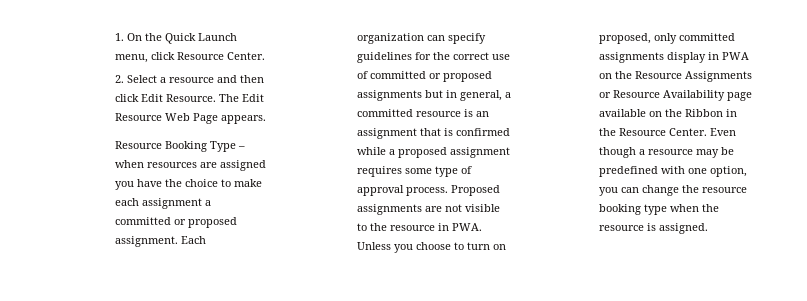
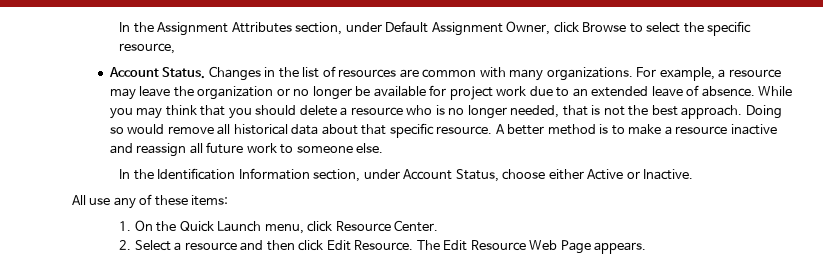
(114, 37) none -> [119,21,752,36] [119,43,176,54] [108,66,781,81] [109,85,793,100] [109,105,782,119] [109,123,777,138] [109,142,384,157] [119,168,694,182] [71,194,229,209] In the Assignment Attributes section, under Default Assignment Owner, click Browse to select the specific resource, // Account Status. Changes in the list of resources are common with many organizations. For example, a resource may leave the organization or no longer be available for project work due to an extended leave of absence. While you may think that you should delete a resource who is no longer needed, that is not the best approach. Doing so would remove all historical data about that specific resource. A better method is to make a resource inactive and reassign all future work to someone else. // In the Identification Information section, under Account Status, choose either Active or Inactive. // All use any of these items: //
[114,141,245,152] [114,160,266,171] [114,179,262,190] [114,198,211,209] [114,217,237,228] [114,236,206,247] [356,33,486,44] [356,52,510,63] [356,71,492,82] [356,90,511,101] [356,109,489,117] [356,128,510,139] [356,147,510,158] [356,166,472,177] [356,185,500,196] [356,204,500,215] [356,223,482,231] [356,242,506,253] [598,33,735,44] [598,52,749,63] [598,71,752,82] [598,90,752,101] [598,109,737,117] [598,128,736,136] [598,147,734,158] [598,166,747,177] [598,185,747,196] [598,204,719,215] [598,223,708,234] // Resource Booking Type – when resources are assigned you have the choice to make each assignment a committed or proposed assignment. Each organization can specify guidelines for the correct use of committed or proposed assignments but in general, a committed resource is an assignment that is confirmed while a proposed assignment requires some type of approval process. Proposed assignments are not visible to the resource in PWA. Unless you choose to turn on proposed, only committed assignments display in PWA on the Resource Assignments or Resource Availability page available on the Ribbon in the Resource Center. Even though a resource may be predefined with one option, you can change the resource booking type when the resource is assigned. -> (647, 248) none

